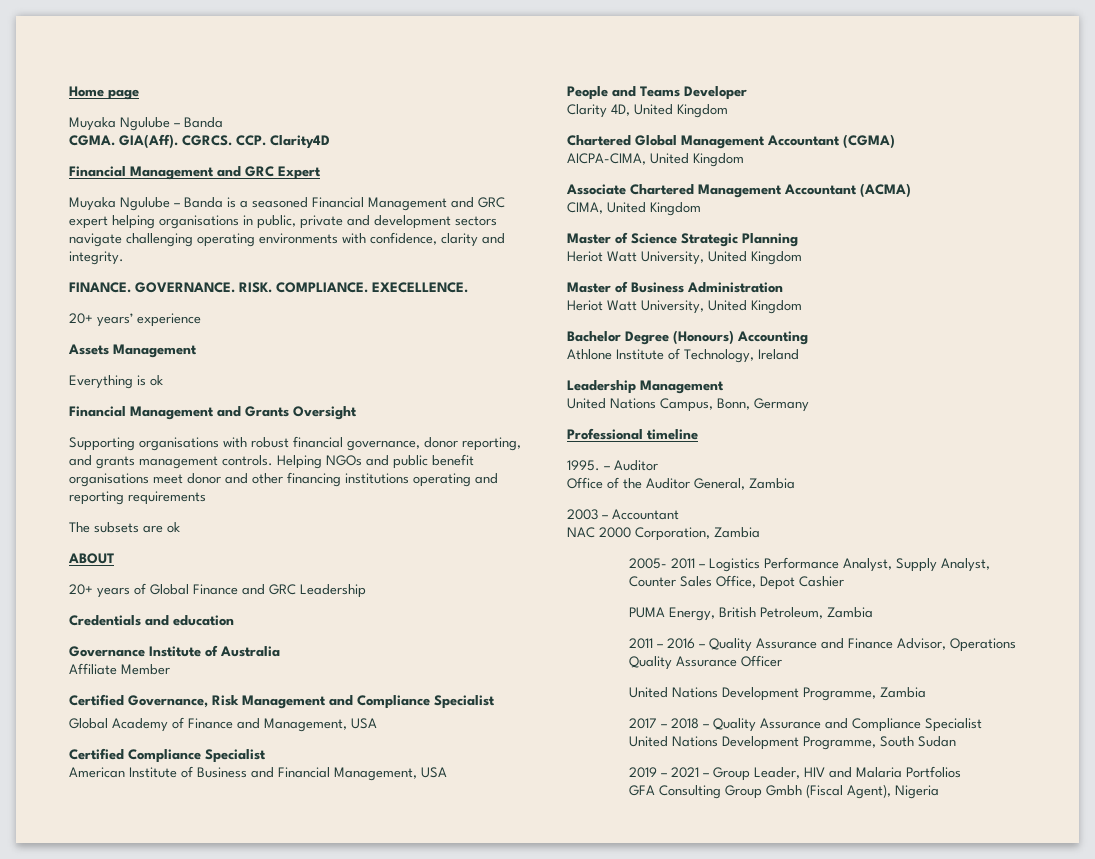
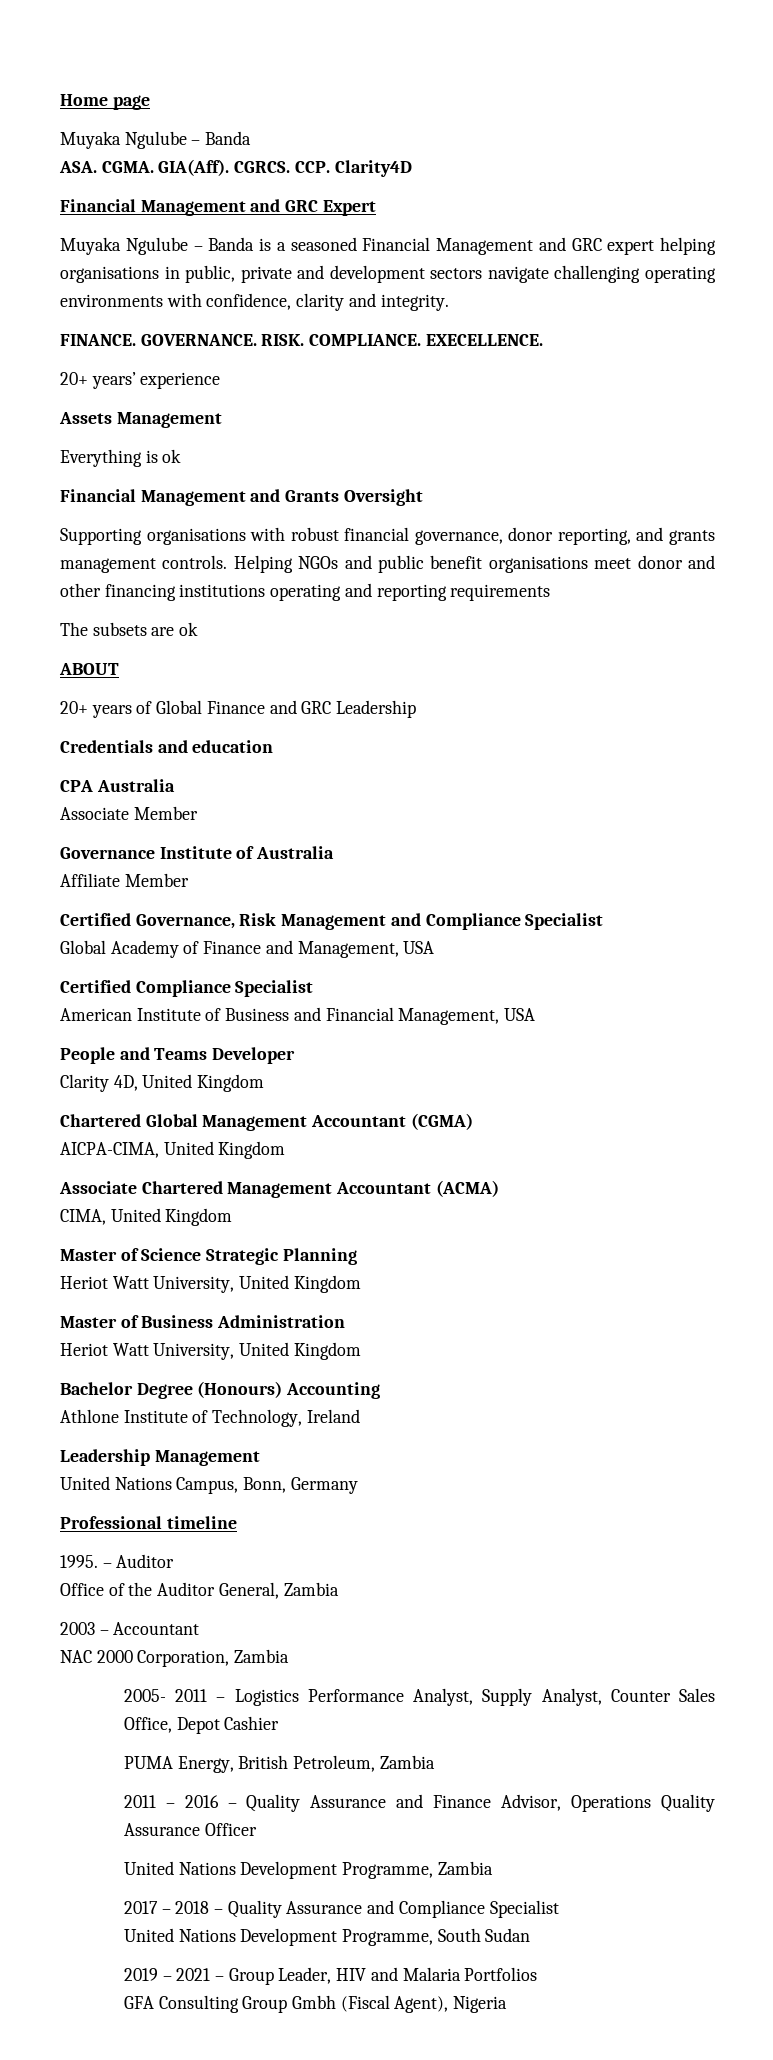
(223, 122) none -> [59,161,97,173] ASA.
(234, 620) none -> [60,779,175,792] [60,806,198,820] // CPA Australia // Associate Member

